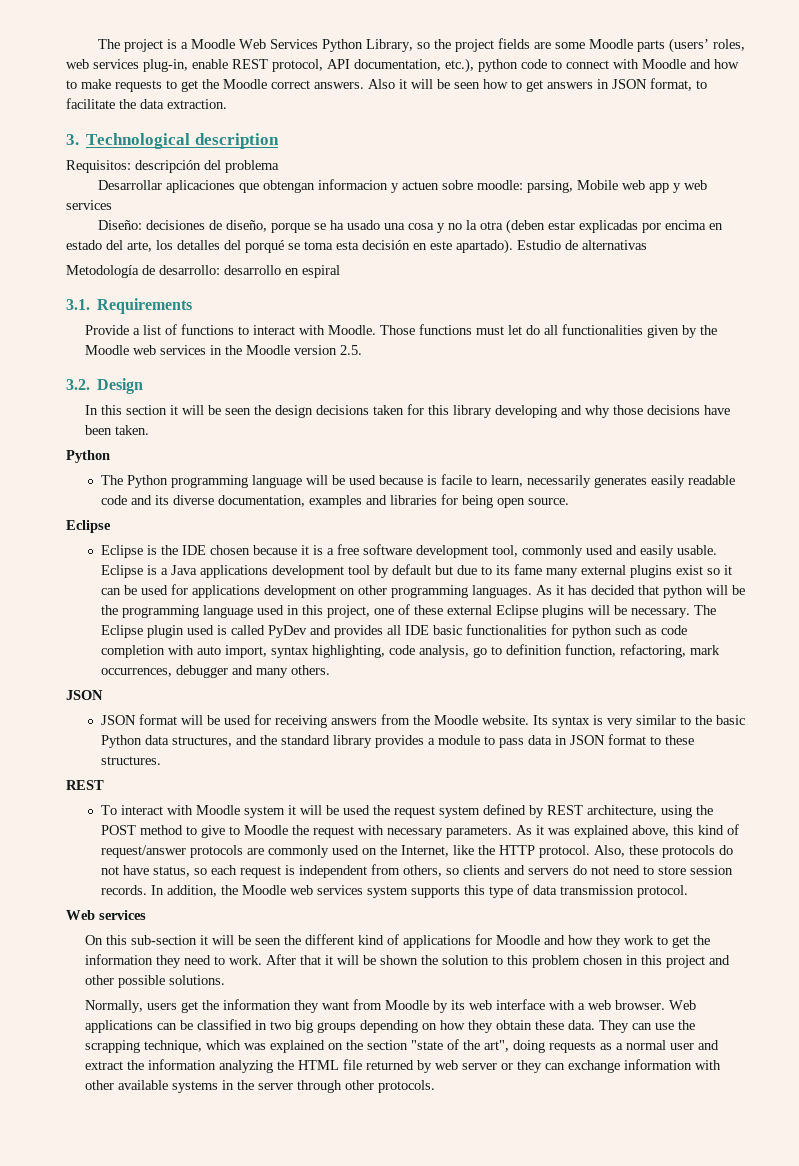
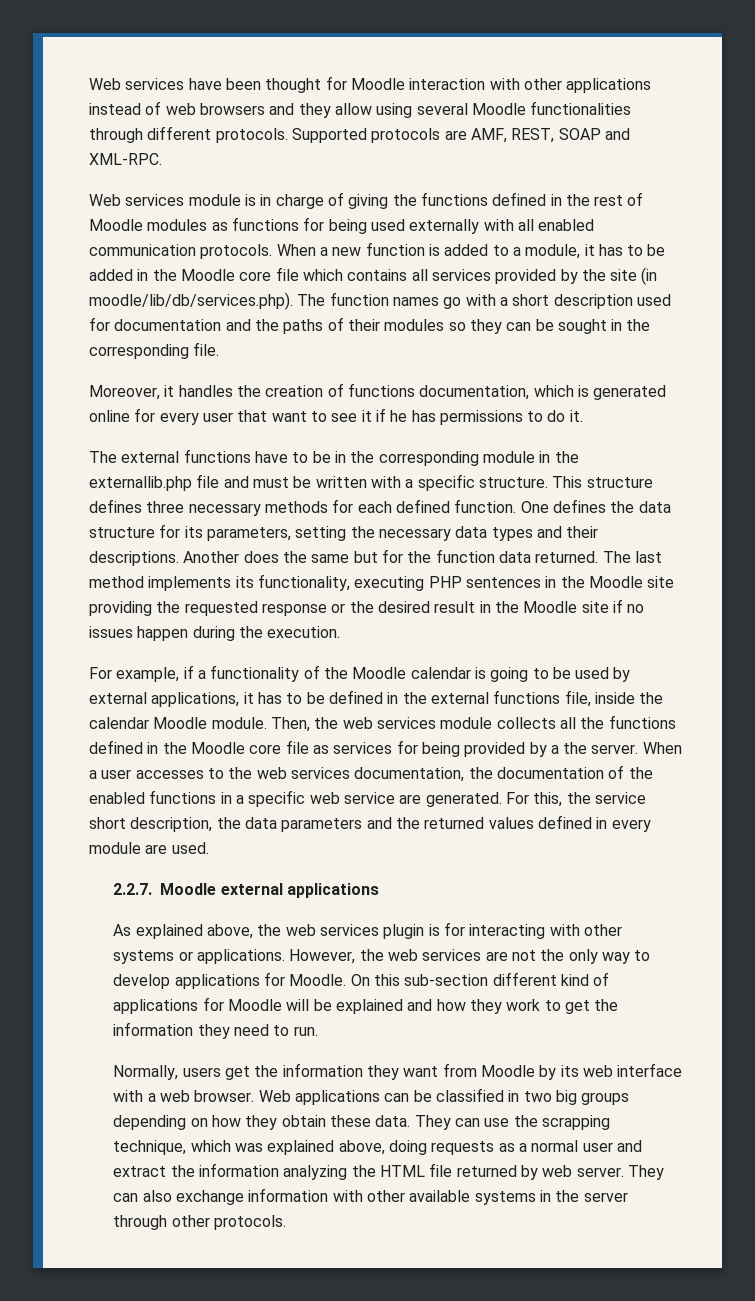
[97,38,745,53] [66,58,739,73] [66,78,707,92] [66,98,227,109] [66,133,279,149] [66,160,279,173] [97,179,707,193] [66,200,112,210] [97,219,723,234] [66,239,647,254] [66,265,340,278] [66,298,193,314] [85,324,718,338] [85,345,363,355] [66,378,144,394] [85,404,731,418] [85,425,150,435] [66,450,110,463] [101,474,736,488] [101,494,570,508] [66,520,111,533] [101,544,718,558] [101,564,733,578] [101,584,746,598] [101,604,717,618] [101,624,688,638] [101,644,721,658] [101,665,331,678] [66,690,103,700] [101,714,746,728] [101,734,695,748] [101,756,162,765] [66,780,104,790] [101,804,714,818] [101,824,740,838] [101,845,734,858] [101,864,734,878] [101,884,689,898] [66,910,146,920] [85,935,302,945] The project is a Moodle Web Services Python Library, so the project fields are some Moodle parts (users’ roles, web services plug-in, enable REST protocol, API documentation, etc.), python code to connect with Moodle and how to make requests to get the Moodle correct answers. Also it will be seen how to get answers in JSON format, to facilitate the data extraction. // 3. Technological description // Requisitos: descripción del problema // Desarrollar aplicaciones que obtengan informacion y actuen sobre moodle: parsing, Mobile web app y web services // Diseño: decisiones de diseño, porque se ha usado una cosa y no la otra (deben estar explicadas por encima en estado del arte, los detalles del porqué se toma esta decisión en este apartado). Estudio de alternativas // Metodología de desarrollo: desarrollo en espiral // 3.1. Requirements // Provide a list of functions to interact with Moodle. Those functions must let do all functionalities given by the Moodle web services in the Moodle version 2.5. // 3.2. Design // In this section it will be seen the design decisions taken for this library developing and why those decisions have been taken. // Python // The Python programming language will be used because is facile to learn, necessarily generates easily readable code and its diverse documentation, examples and libraries for being open source. // Eclipse // Eclipse is the IDE chosen because it is a free software development tool, commonly used and easily usable. Eclipse is a Java applications development tool by default but due to its fame many external plugins exist so it can be used for applications development on other programming languages. As it has decided that python will be the programming language used in this project, one of these external Eclipse plugins will be necessary. The Eclipse plugin used is called PyDev and provides all IDE basic functionalities for python such as code completion with auto import, syntax highlighting, code analysis, go to definition function, refactoring, mark occurrences, debugger and many others. // JSON // JSON format will be used for receiving answers from the Moodle website. Its syntax is very similar to the basic Python data structures, and the standard library provides a module to pass data in JSON format to these structures. // REST // To interact with Moodle system it will be used the request system defined by REST architecture, using the POST method to give to Moodle the request with necessary parameters. As it was explained above, this kind of request/answer protocols are commonly used on the Internet, like the HTTP protocol. Also, these protocols do not have status, so each request is independent from others, so clients and servers do not need to store session records. In addition, the Moodle web services system supports this type of data transmission protocol. // Web services // On this sub-section it will be seen the -> [89,76,652,93] [89,101,632,118] [89,126,630,143] [89,153,162,165] [89,192,644,209] [89,217,595,234] [89,242,666,259] [89,267,658,285] [89,292,671,310] [89,317,651,334] [89,342,220,359] [89,383,667,400] [89,408,583,425] [89,449,579,466] [89,474,653,491] [89,499,671,516] [89,524,599,541] [89,549,662,566] [89,574,675,591] [89,599,645,616] [89,626,341,641] [89,665,631,682] [89,690,664,707] [89,715,676,732] [89,740,682,757] [89,765,653,782] [89,790,646,807] [89,815,651,832] [89,842,209,854] [113,883,380,898] [113,922,622,939] [113,949,651,964] [113,972,489,989] Web services have been thought for Moodle interaction with other applications instead of web browsers and they allow using several Moodle functionalities through different protocols. Supported protocols are AMF, REST, SOAP and XML-RPC. // Web services module is in charge of giving the functions defined in the rest of Moodle modules as functions for being used externally with all enabled communication protocols. When a new function is added to a module, it has to be added in the Moodle core file which contains all services provided by the site (in moodle/lib/db/services.php). The function names go with a short description used for documentation and the paths of their modules so they can be sought in the corresponding file. // Moreover, it handles the creation of functions documentation, which is generated online for every user that want to see it if he has permissions to do it. // The external functions have to be in the corresponding module in the externallib.php file and must be written with a specific structure. This structure defines three necessary methods for each defined function. One defines the data structure for its parameters, setting the necessary data types and their descriptions. Another does the same but for the function data returned. The last method implements its functionality, executing PHP sentences in the Moodle site providing the requested response or the desired result in the Moodle site if no issues happen during the execution. // For example, if a functionality of the Moodle calendar is going to be used by external applications, it has to be defined in the external functions file, inside the calendar Moodle module. Then, the web services module collects all the functions defined in the Moodle core file as services for being provided by a the server. When a user accesses to the web services documentation, the documentation of the enabled functions in a specific web service are generated. For this, the service short description, the data parameters and the returned values defined in every module are used. // 2.2.7. Moodle external applications // As explained above, the web services plugin is for interacting with other systems or applications. However, the web services are not the only way to develop applications for Moodle. On this sub-section
(541, 940) none -> [286,999,404,1014] will be explained
[229,954,731,968] [85,975,226,988] work. After that it will be shown the solution to this problem chosen in this project and other possible solutions. -> [293,1026,318,1036] run.
[328,1039,510,1052] on the section "state of the art", -> [338,1140,385,1155] above,
[462,1060,566,1073] server or they can -> [576,1165,664,1180] [113,1190,172,1202] server. They can also

